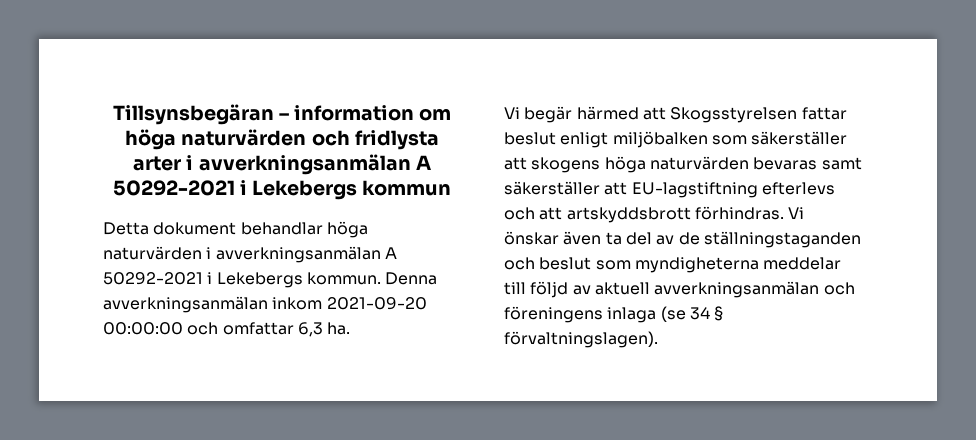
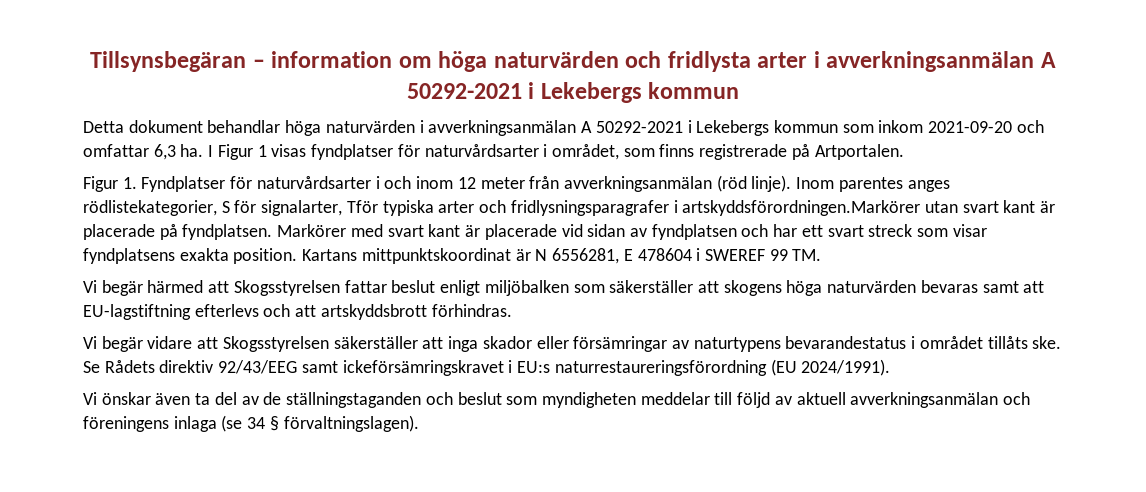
[306,272,438,285] [103,296,268,313] kommun. Denna avverkningsanmälan -> [773,120,874,133] kommun som
[103,322,183,335] 00:00:00 -> (1013, 127) none
(351, 328) none -> [208,144,904,160] [83,175,950,192] [83,200,1056,216] [83,224,987,240] [83,248,822,264] I Figur 1 visas fyndplatser för naturvårdsarter i området, som finns registrerade på Artportalen. // Figur 1. Fyndplatser för naturvårdsarter i och inom 12 meter från avverkningsanmälan (röd linje). Inom parentes anges rödlistekategorier, S för signalarter, Tför typiska arter och fridlysningsparagrafer i artskyddsförordningen.Markörer utan svart kant är placerade på fyndplatsen. Markörer med svart kant är placerade vid sidan av fyndplatsen och har ett svart streck som visar fyndplatsens exakta position. Kartans mittpunktskoordinat är N 6556281, E 478604 i SWEREF 99 TM.
[504,181,600,195] säkerställer -> (1019, 287) none
(784, 213) none -> [83,336,1062,352] [83,359,891,376] // Vi begär vidare att Skogsstyrelsen säkerställer att inga skador eller försämringar av naturtypens bevarandestatus i området tillåts ske. Se Rådets direktiv 92/43/EEG samt ickeförsämringskravet i EU:s naturrestaureringsförordning (EU 2024/1991). //
[634,257,759,273] myndigheterna -> [541,392,636,408] myndigheten

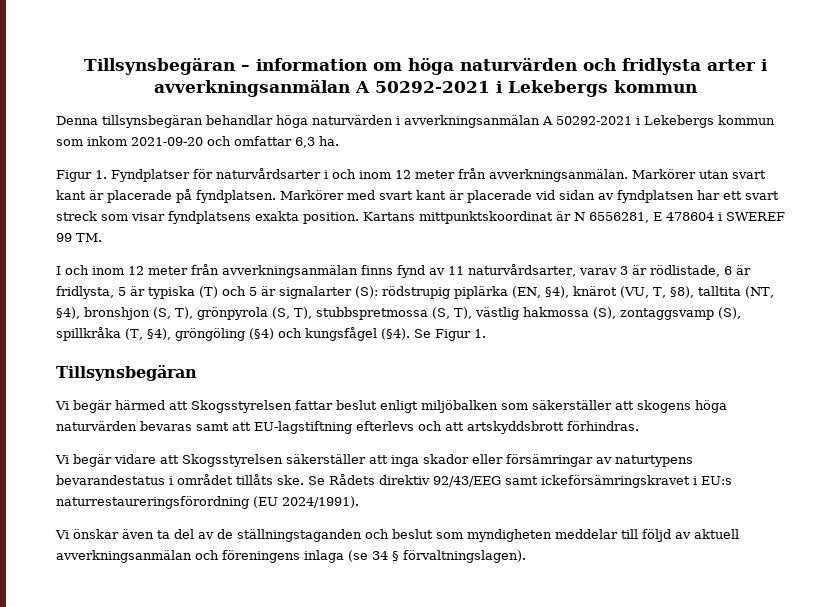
[83,120,203,133] Detta dokument -> [56,115,203,128] Denna tillsynsbegäran
[208,144,904,160] I Figur 1 visas fyndplatser för naturvårdsarter i området, som finns registrerade på Artportalen. -> (339, 141) none
[563,175,950,192] [83,200,921,216] avverkningsanmälan (röd linje). Inom parentes anges rödlistekategorier, S för signalarter, Tför typiska arter och fridlysningsparagrafer i artskyddsförordningen.Markörer -> [489,169,696,182] avverkningsanmälan. Markörer
[741,224,769,237] och -> (694, 196) none
(822, 255) none -> [56,264,751,278] [56,286,774,299] [56,307,741,320] [56,327,486,341] [56,365,197,381] // I och inom 12 meter från avverkningsanmälan finns fynd av 11 naturvårdsarter, varav 3 är rödlistade, 6 är fridlysta, 5 är typiska (T) och 5 är signalarter (S): rödstrupig piplärka (EN, §4), knärot (VU, T, §8), talltita (NT, §4), bronshjon (S, T), grönpyrola (S, T), stubbspretmossa (S, T), västlig hakmossa (S), zontaggsvamp (S), spillkråka (T, §4), gröngöling (§4) och kungsfågel (§4). Se Figur 1. // Tillsynsbegäran

